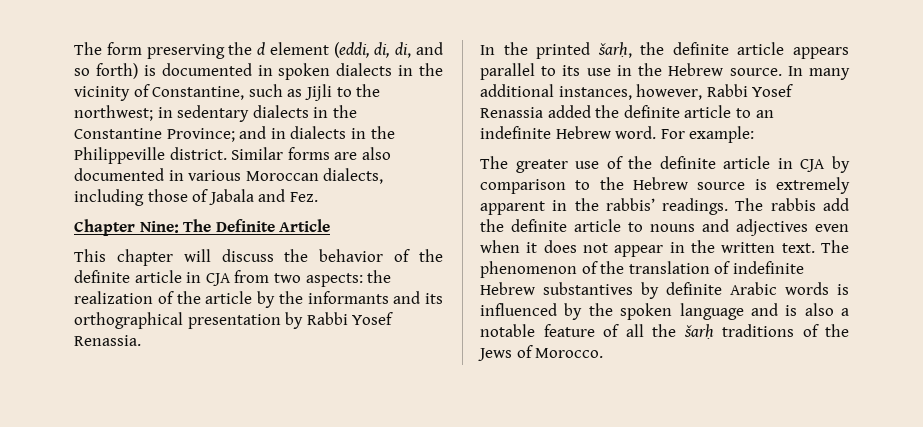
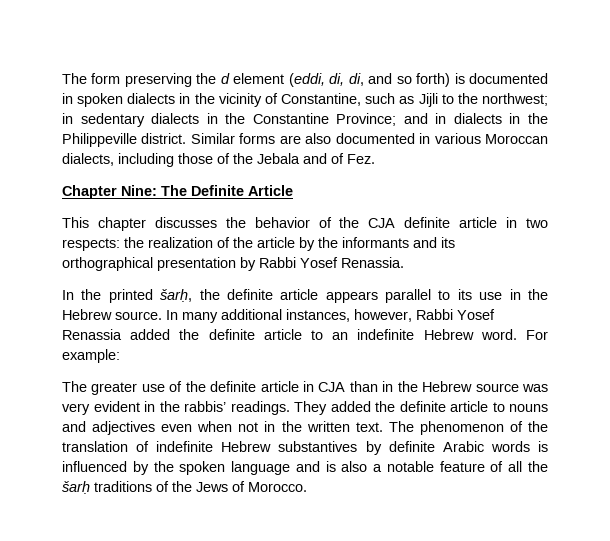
[208,189,286,205] Jabala and -> [233,153,344,164] the Jebala and of
[183,249,274,262] will discuss -> [154,217,217,228] discusses
[74,270,363,287] definite article in CJA from two aspects: -> [368,217,549,228] [62,238,120,251] CJA definite article in two respects:
[832,156,850,173] [480,177,850,194] [480,201,545,215] by comparison to the Hebrew source is extremely apparent -> [349,381,548,392] [62,401,140,415] than in the Hebrew source was very evident
[735,198,849,211] The rabbis add -> [294,401,371,415] They added
[526,240,664,257] it does not appear -> [238,422,259,432] not

